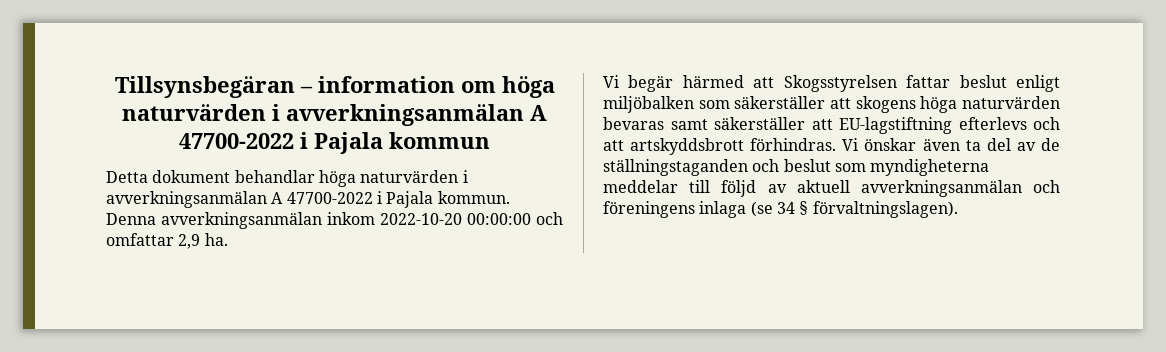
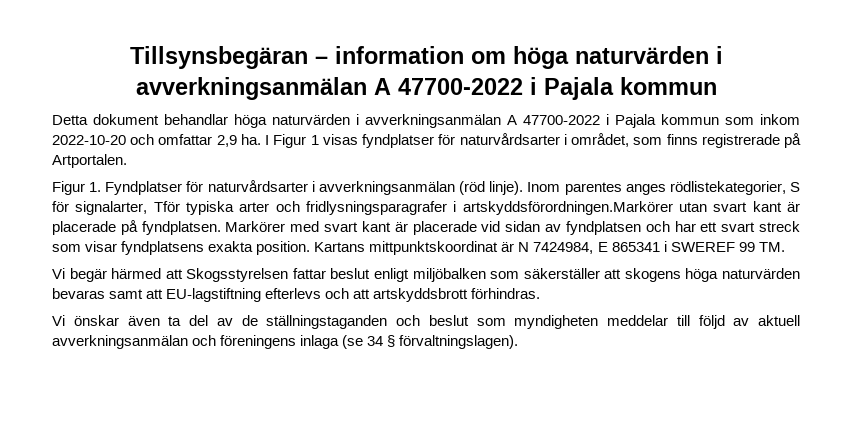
[437,191,510,204] [106,212,322,229] kommun. Denna avverkningsanmälan -> [661,114,754,125] kommun som
[467,213,531,225] 00:00:00 -> (126, 140) none
(228, 239) none -> [265,133,802,148] [52,154,127,168] [52,180,800,195] [52,201,801,215] [52,220,801,235] [52,241,785,255] I Figur 1 visas fyndplatser för naturvårdsarter i området, som finns registrerade på Artportalen. // Figur 1. Fyndplatser för naturvårdsarter i avverkningsanmälan (röd linje). Inom parentes anges rödlistekategorier, S för signalarter, Tför typiska arter och fridlysningsparagrafer i artskyddsförordningen.Markörer utan svart kant är placerade på fyndplatsen. Markörer med svart kant är placerade vid sidan av fyndplatsen och har ett svart streck som visar fyndplatsens exakta position. Kartans mittpunktskoordinat är N 7424984, E 865341 i SWEREF 99 TM.
[714,117,805,130] säkerställer -> (144, 294) none
(837, 144) none -> (541, 293) //
[870,159,990,176] myndigheterna -> [514,315,599,329] myndigheten

